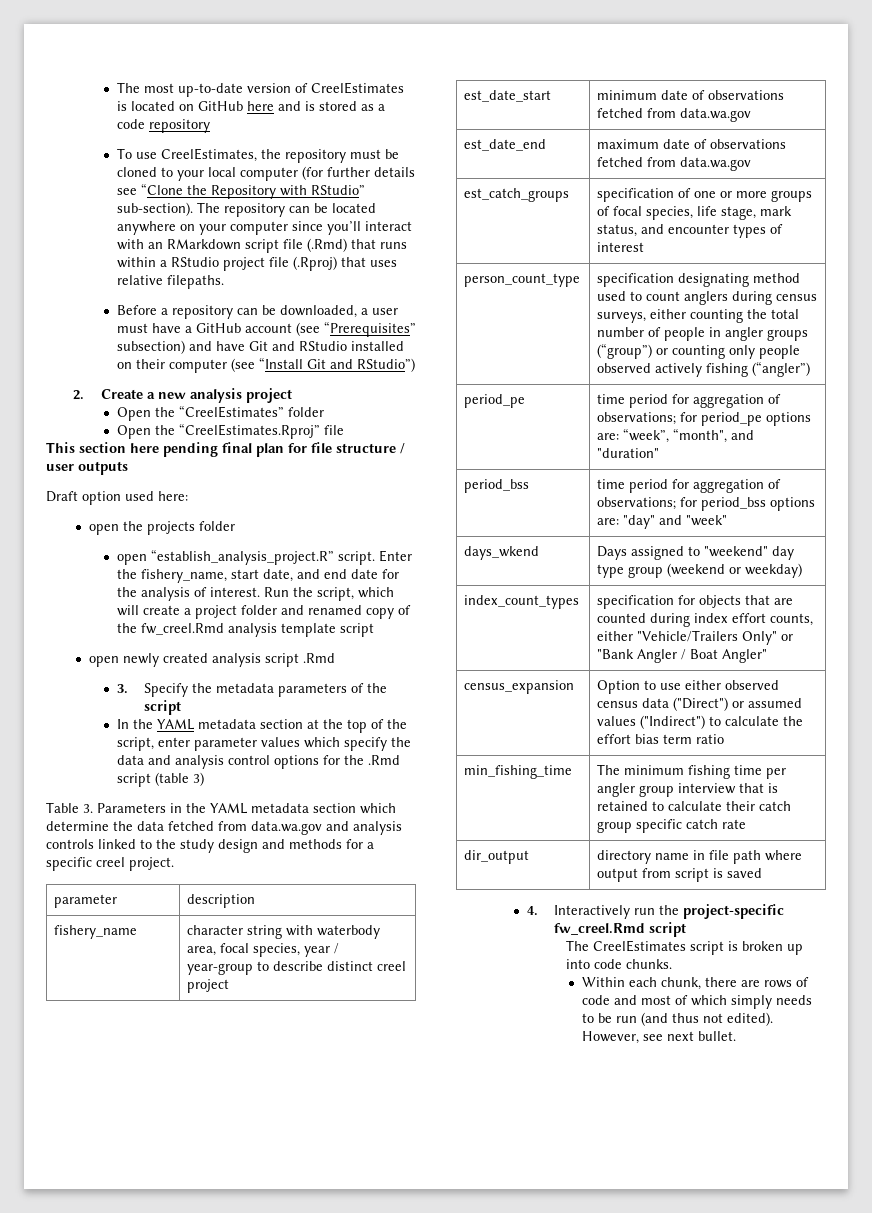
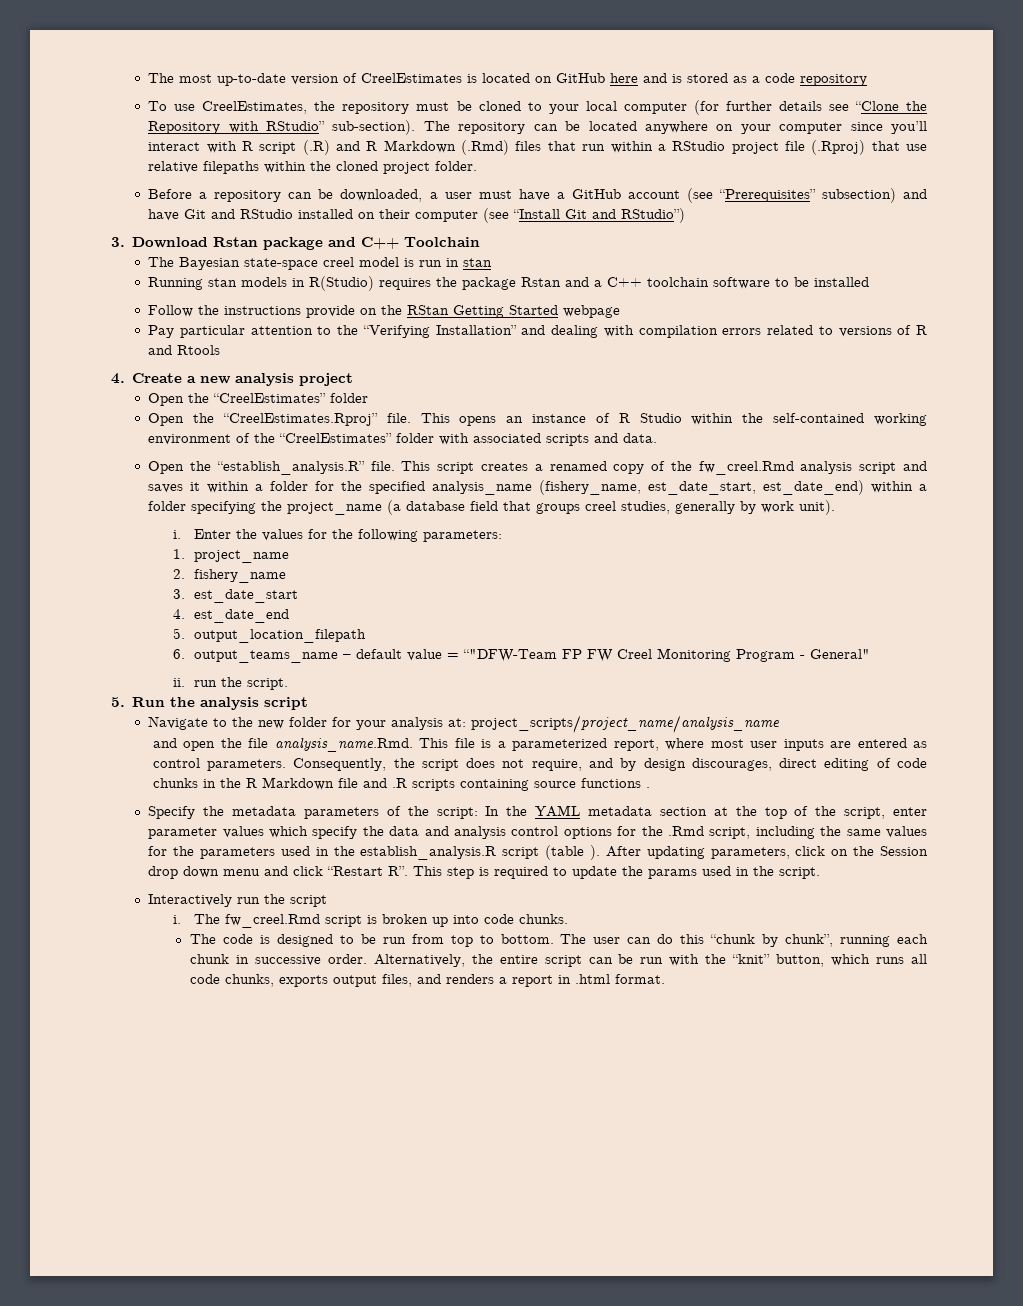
[147,238,407,253] an RMarkdown script file (.Rmd) that runs -> [241,140,606,155] R script (.R) and R Markdown (.Rmd) files that run
[369,260,397,267] [116,275,224,289] uses relative filepaths. -> [906,144,928,151] [148,161,478,174] use relative filepaths within the cloned project folder.
[73,390,85,400] 2. -> [110,237,481,250] [148,257,493,270] [148,276,870,291] [148,305,621,318] [148,325,928,338] [148,345,221,355] [110,373,125,384] 3. Download Rstan package and C++ Toolchain // The Bayesian state-space creel model is run in stan // Running stan models in R(Studio) requires the package Rstan and a C++ toolchain software to be installed // Follow the instructions provide on the RStan Getting Started webpage // Pay particular attention to the “Verifying Installation” and dealing with compilation errors related to versions of R and Rtools // 4.
[323,425,344,435] [46,442,405,457] [46,461,128,475] [46,491,188,505] [89,521,236,535] [116,549,412,565] [116,569,399,583] [116,587,394,601] [116,605,304,619] file // This section here pending final plan for file structure / user outputs // Draft option used here: // open the projects folder // open “establish_analysis_project.R” script. Enter the fishery_name, start date, and end date for the analysis of interest. Run the script, which will create a project folder and -> [386,413,928,426] [148,433,658,446] [148,461,543,475] file. This opens an instance of R Studio within the self-contained working environment of the “CreelEstimates” folder with associated scripts and data. // Open the “establish_analysis.R” file. This script creates a
[280,623,374,637] [89,653,336,667] [116,684,128,694] template script // open newly created analysis script .Rmd // 3. -> [859,461,928,474] [148,480,927,495] [148,500,836,515] [173,529,503,542] [173,549,290,563] [173,569,287,583] [173,589,299,603] [173,609,290,623] [173,628,367,643] [173,648,871,663] [173,677,289,690] [110,697,309,710] [148,715,781,733] [152,737,928,752] [152,758,927,771] [152,777,650,791] script and saves it within a folder for the specified analysis_name (fishery_name, est_date_start, est_date_end) within a folder specifying the project_name (a database field that groups creel studies, generally by work unit). // i. Enter the values for the following parameters: // 1. project_name // 2. fishery_name // 3. est_date_start // 4. est_date_end // 5. output_location_filepath // 6. output_teams_name – default value = “"DFW-Team FP FW Creel Monitoring Program - General" // ii. run the script. // 5. Run the analysis script // Navigate to the new folder for your analysis at: project_scripts/project_name/analysis_name // and open the file analysis_name.Rmd. This file is a parameterized report, where most user inputs are entered as control parameters. Consequently, the script does not require, and by design discourages, direct editing of code chunks in the R Markdown file and .R scripts containing source functions . //
[144,700,182,715] script // -> [436,807,478,819] script:
[116,772,204,787] [46,802,396,814] [46,821,402,835] [46,839,374,853] [46,857,174,871] [54,894,118,908] [187,894,256,908] [54,925,138,939] [187,925,381,939] [187,943,340,957] [187,961,407,975] [187,979,230,993] [464,90,552,102] [597,90,785,100] [597,108,752,122] [464,139,547,151] [597,139,787,149] [597,157,752,171] [464,188,570,202] [597,188,813,202] [597,206,793,220] [597,224,784,238] [597,242,645,252] [464,273,581,287] [597,273,801,287] [597,291,818,305] [597,309,800,323] [597,327,809,341] [597,343,801,359] [597,361,811,377] [464,394,526,408] [597,394,782,408] [597,412,812,426] [597,428,755,443] [597,448,660,458] [464,479,530,493] [597,479,782,493] [597,497,816,511] [597,515,728,529] [464,546,540,560] [597,546,795,560] [597,563,803,578] [464,595,580,609] [597,595,794,609] [597,613,814,627] [597,630,794,645] [597,649,768,663] [464,680,575,694] [597,680,780,694] [597,697,803,711] [597,715,804,729] [597,734,725,744] [464,765,573,779] [597,764,787,779] [597,783,779,797] [597,801,792,811] [597,819,747,833] [464,850,530,864] [597,850,803,864] [597,868,763,882] [526,906,538,916] script (table 3) // Table 3. Parameters in the YAML metadata section which determine the data fetched from data.wa.gov and analysis controls linked to the study design and methods for a specific creel project. // parameter | description // fishery_name | character string with waterbody area, focal species, year / year-group to describe distinct creel project // est_date_start | minimum date of observations fetched from data.wa.gov // est_date_end | maximum date of observations fetched from data.wa.gov // est_catch_groups | specification of one or more groups of focal species, life stage, mark status, and encounter types of interest // person_count_type | specification designating method used to count anglers during census surveys, either counting the total number of people in angler groups (“group”) or counting only people observed actively fishing (“angler”) // period_pe | time period for aggregation of observations; for period_pe options are: “week”, “month", and "duration" // period_bss | time period for aggregation of observations; for period_bss options are: "day" and "week" // days_wkend | Days assigned to "weekend" day type group (weekend or weekday) // index_count_types | specification for objects that are counted during index effort counts, either "Vehicle/Trailers Only" or "Bank Angler / Boat Angler" // census_expansion | Option to use either observed census data ("Direct") or assumed values ("Indirect") to calculate the effort bias term ratio // min_fishing_time | The minimum fishing time per angler group interview that is retained to calculate their catch group specific catch rate // dir_output | directory name in file path where output from script is saved // 4. -> [709,826,928,839] [148,845,929,860] [148,866,821,879] script, including the same values for the parameters used in the establish_analysis.R script (table ). After updating parameters, click on the Session drop down menu and click “Restart R”. This step is required to update the params used in the script. //
[683,904,785,919] [554,922,687,937] [565,940,686,952] project-specific fw_creel.Rmd script // The CreelEstimates -> [290,895,328,907] [173,914,321,928] script // i. The fw_creel.Rmd
[581,977,809,990] [581,995,812,1009] [581,1012,773,1026] [581,1031,736,1044] Within each chunk, there are rows of code and most of which simply needs to be run (and thus not edited). However, see next bullet. -> [189,934,928,947] [189,954,927,967] [189,974,665,987] The code is designed to be run from top to bottom. The user can do this “chunk by chunk”, running each chunk in successive order. Alternatively, the entire script can be run with the “knit” button, which runs all code chunks, exports output files, and renders a report in .html format.

